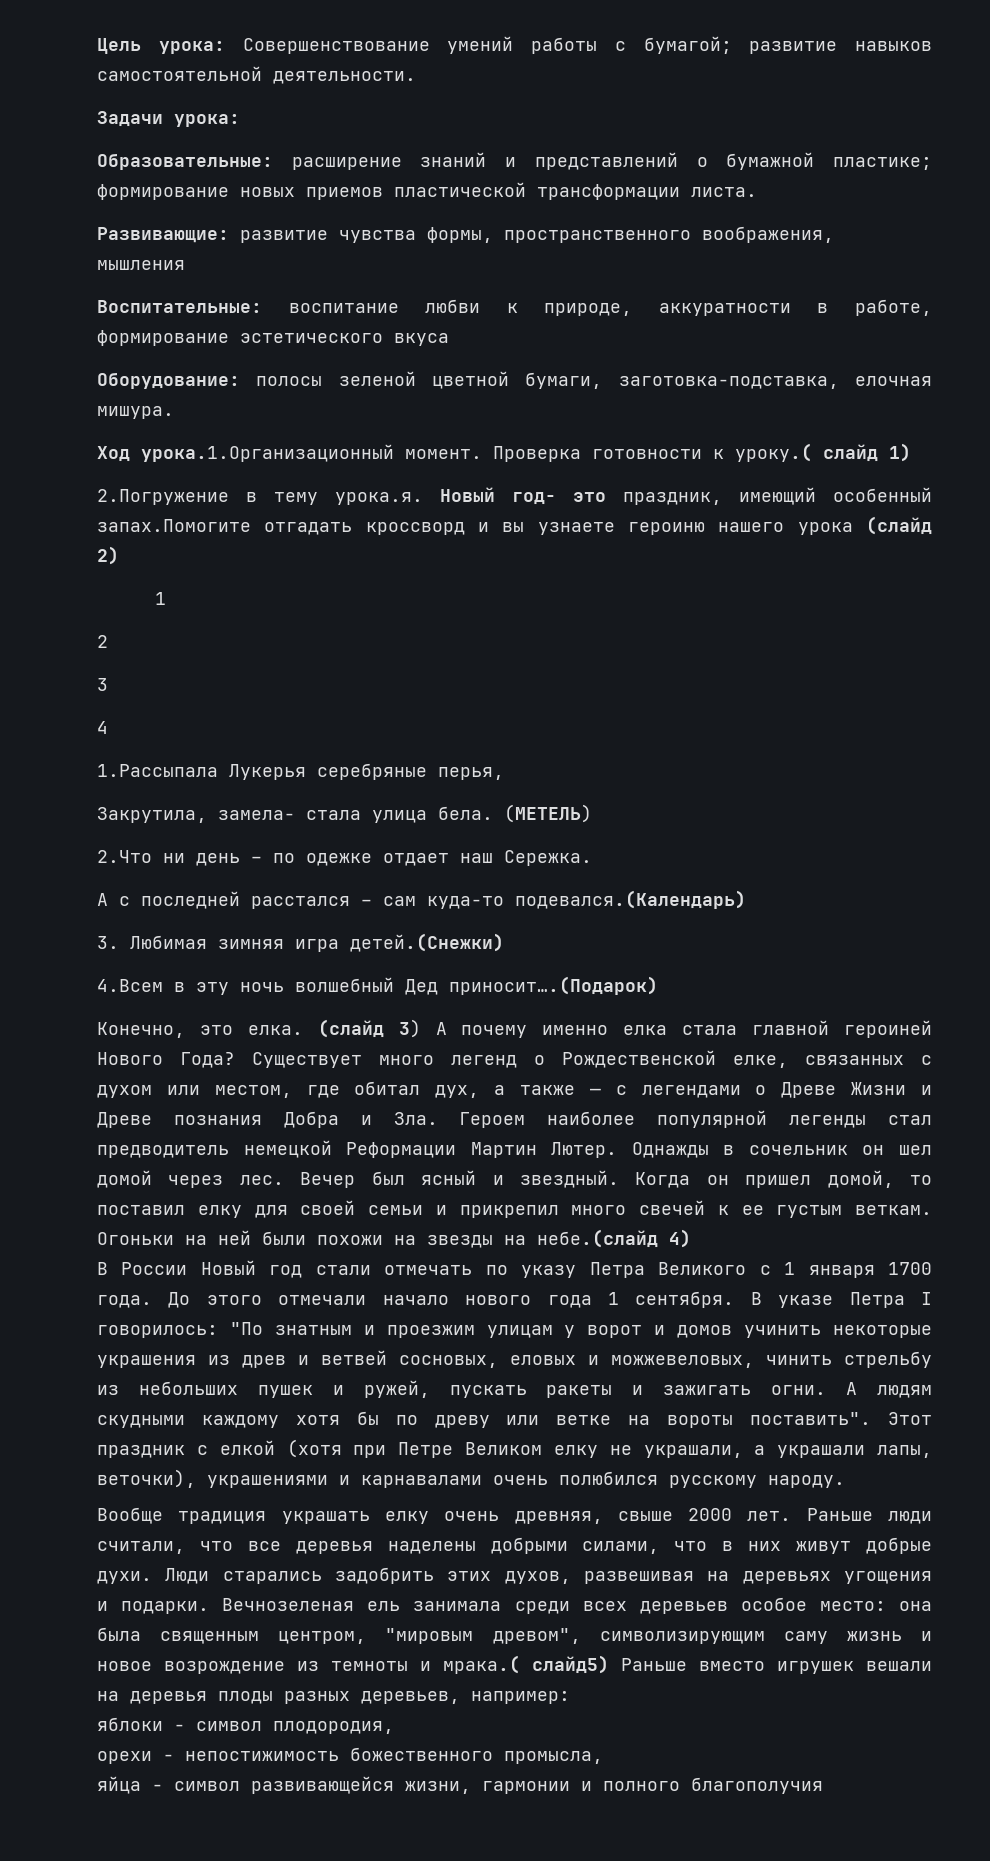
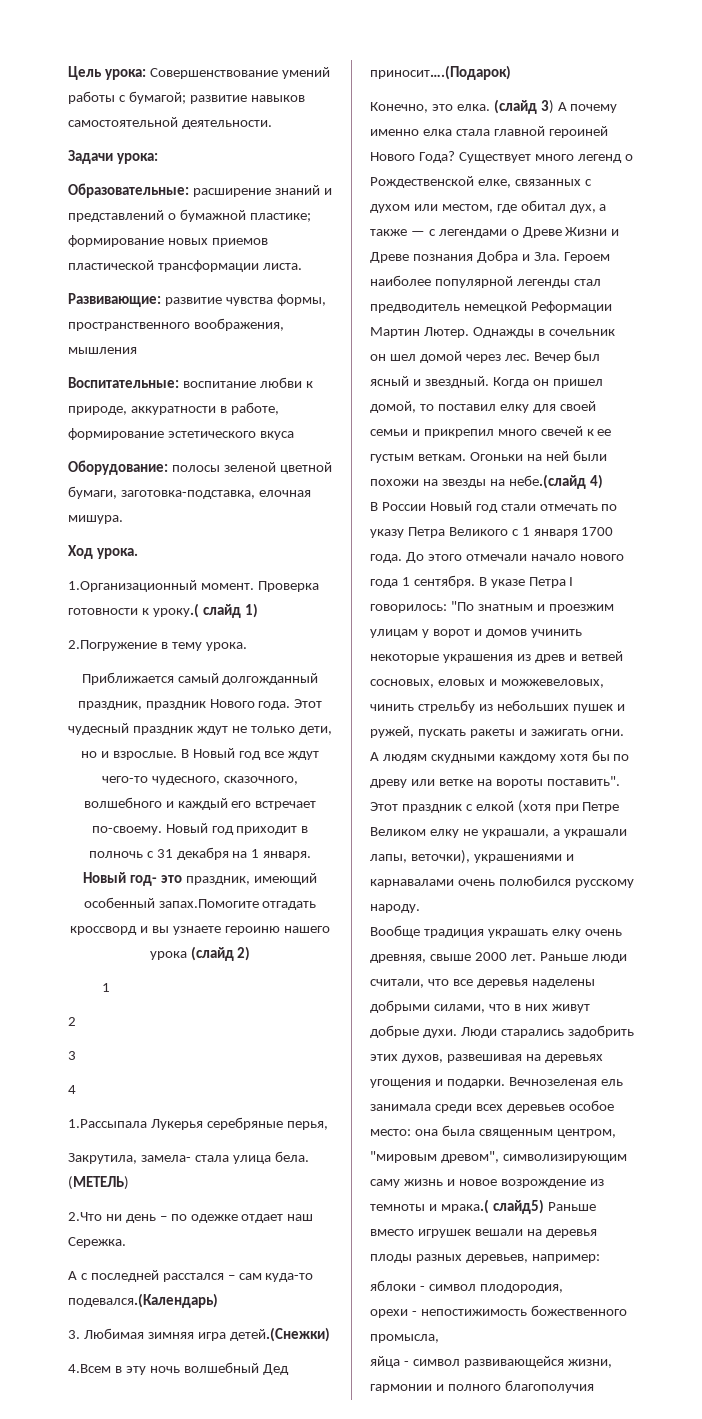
[141,444,394,462] урока.1.Организационный -> [96,548,138,559] [68,580,197,592] урока. // 1.Организационный
[335,492,423,505] урока.я. -> [205,642,247,651] [81,672,319,685] [77,699,323,710] [68,723,332,735] [81,748,319,760] [102,776,298,785] [83,797,317,810] [91,823,309,835] [88,847,312,860] урока. // Приближается самый долгожданный праздник, праздник Нового года. Этот чудесный праздник ждут не только дети, но и взрослые. В Новый год все ждут чего-то чудесного, сказочного, волшебного и каждый его встречает по-своему. Новый год приходит в полночь с 31 декабря на 1 января.

